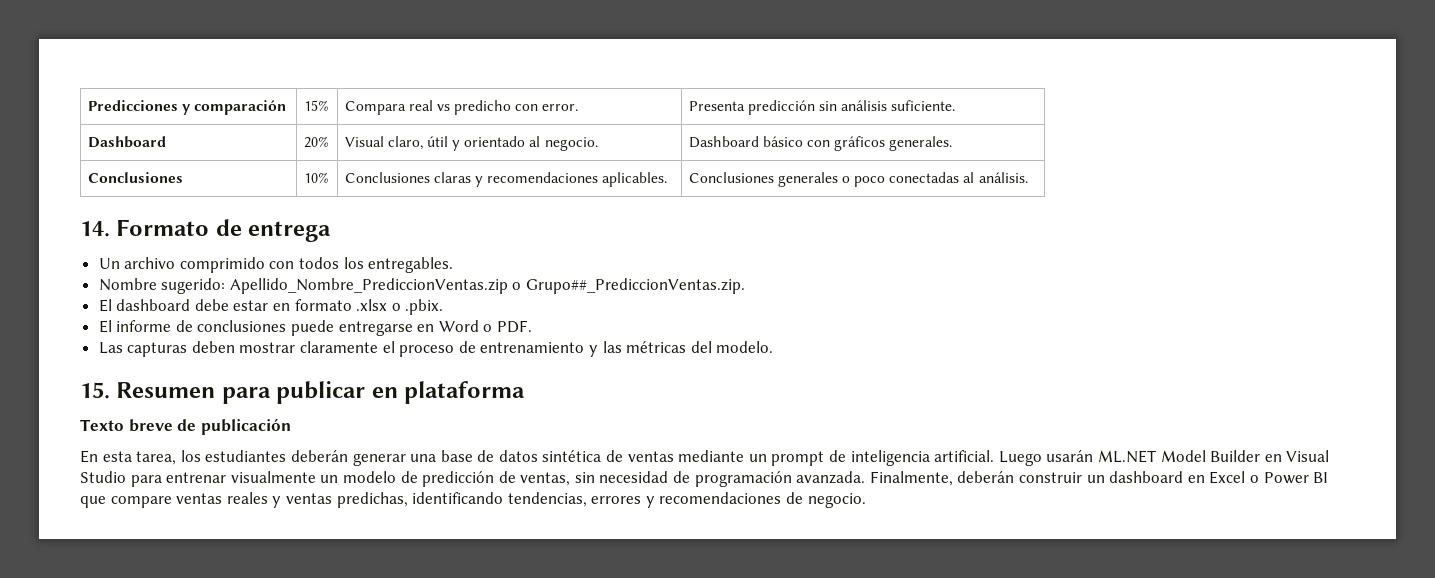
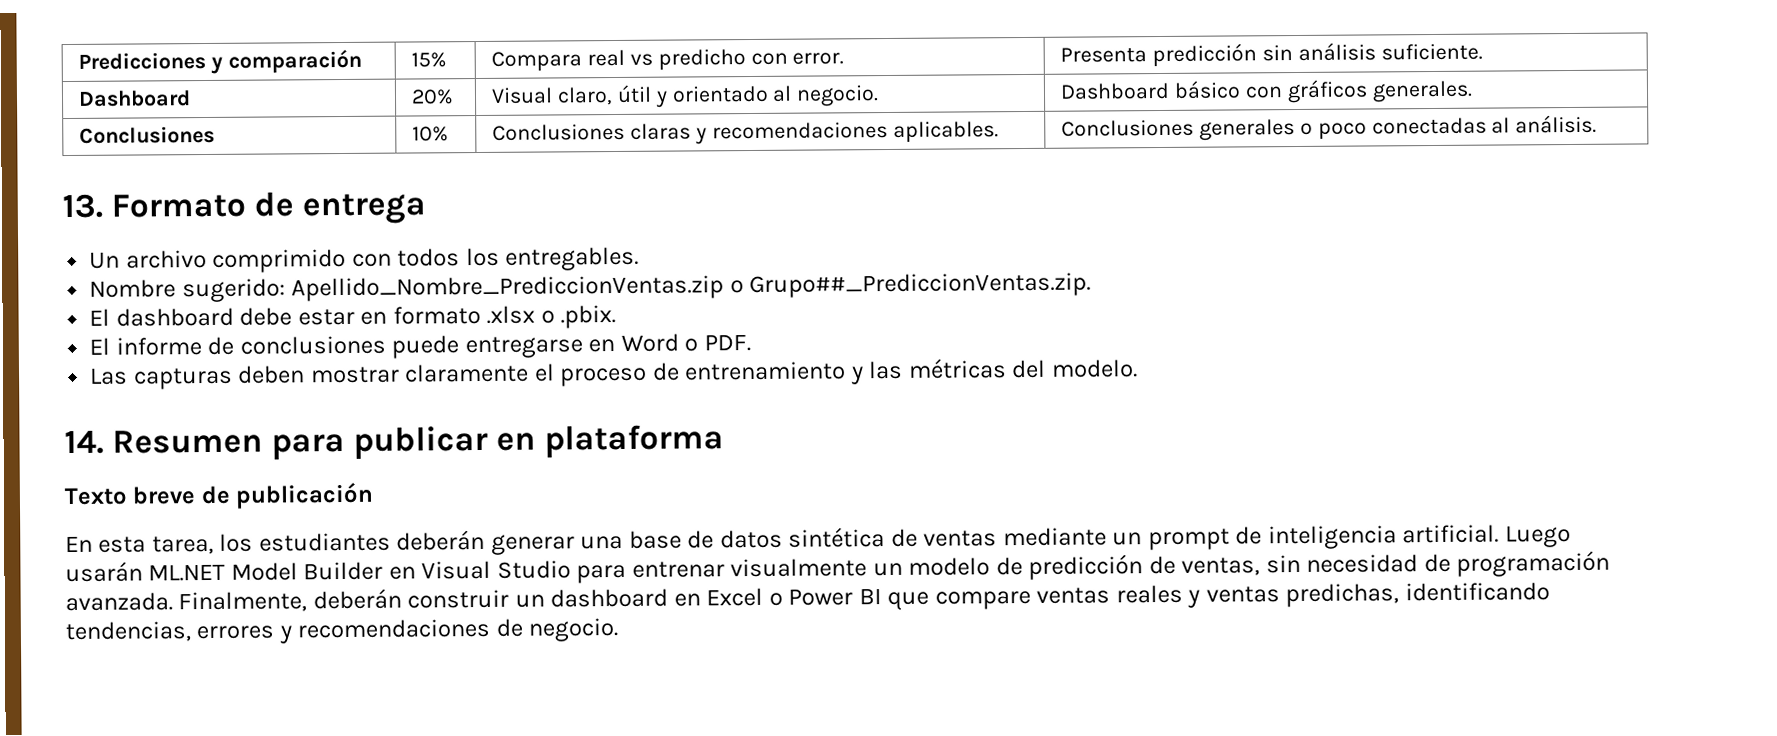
[80,221,110,237] 14. -> [62,193,103,219] 13.
[80,382,110,399] 15. -> [64,430,104,455] 14.

